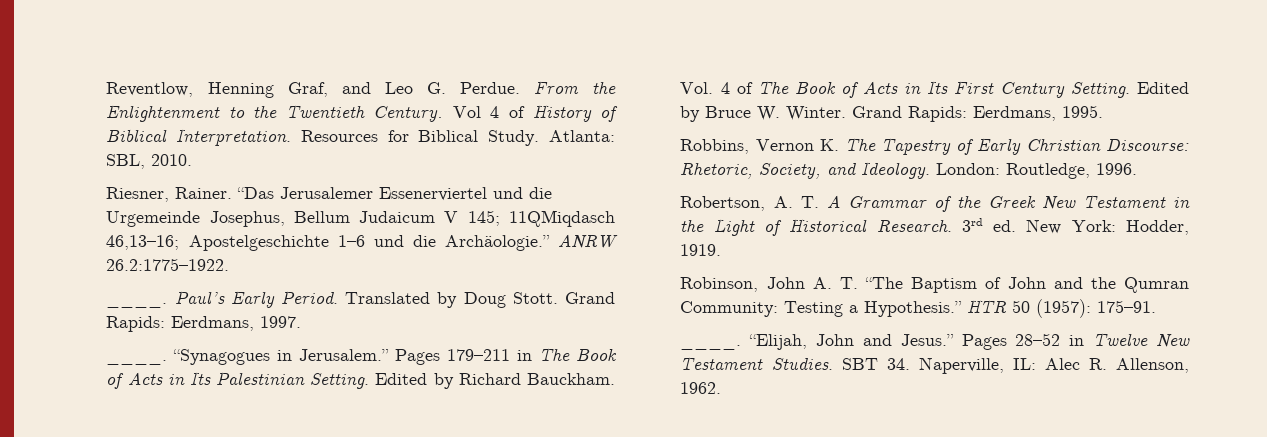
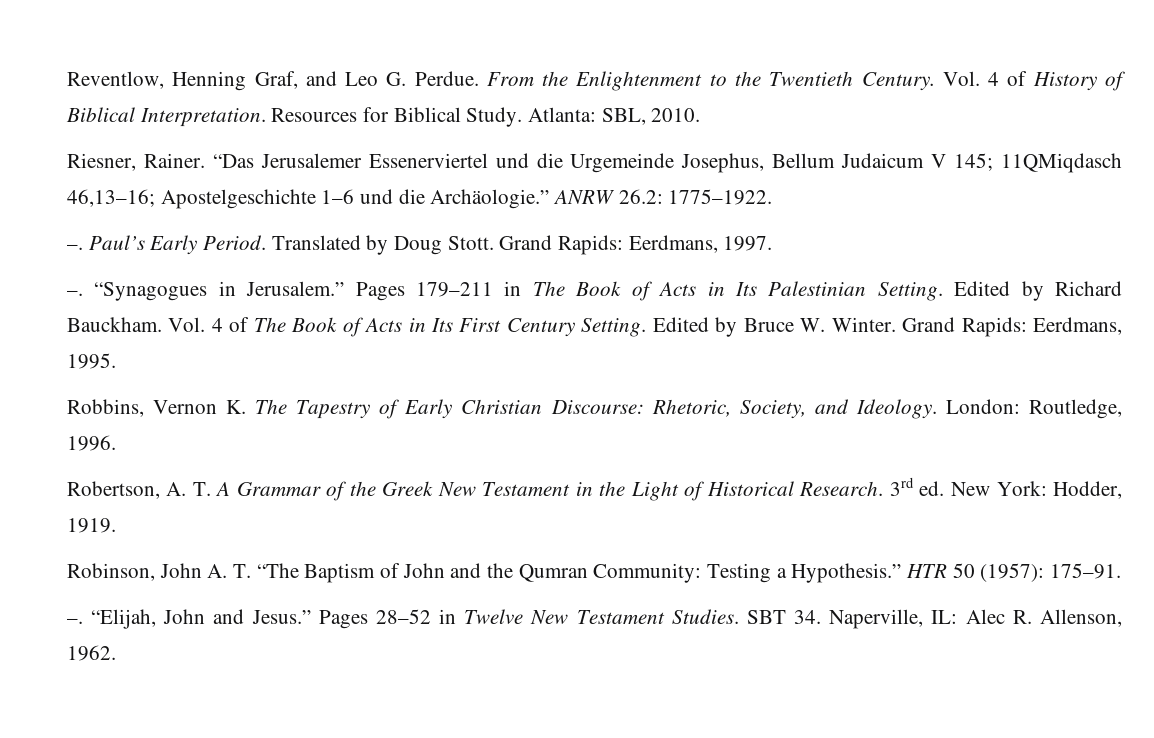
[452,106,481,118] Vol -> [942,71,980,86] Vol.
[106,258,230,271] [106,303,168,308] 26.2:1775–1922. // ____. -> [618,189,773,205] [66,244,83,250] 26.2: 1775–1922. // –.
[106,360,168,365] ____. -> [66,290,83,296] –.
[680,345,742,350] ____. -> [66,618,83,624] –.

